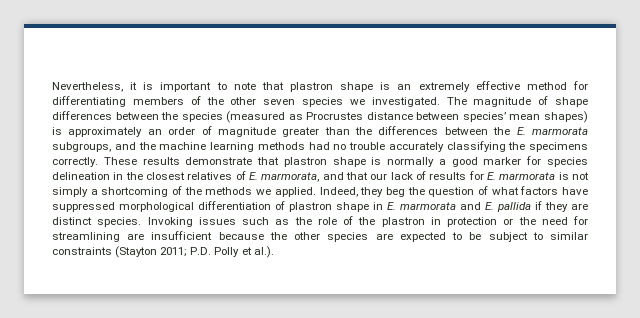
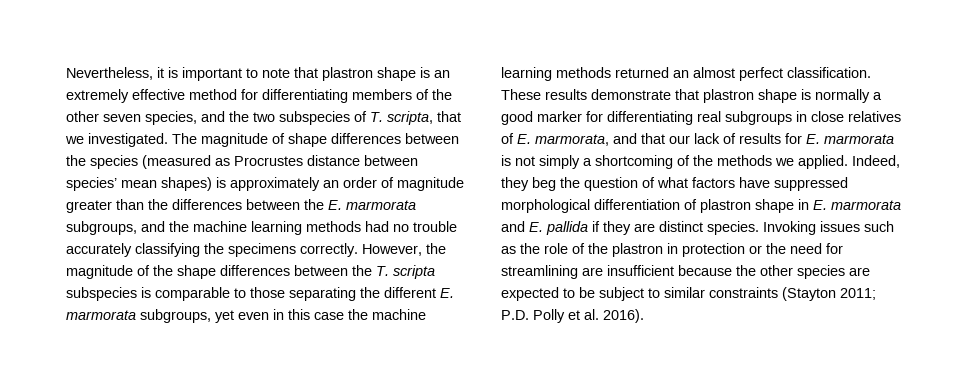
[302,97,343,107] species -> [145,111,461,125] species, and the two subspecies of T. scripta, that
(98, 162) none -> [362,243,446,256] [66,265,435,279] [66,287,454,301] [66,309,426,323] [501,67,871,81] However, the magnitude of the shape differences between the T. scripta subspecies is comparable to those separating the different E. marmorata subgroups, yet even in this case the machine learning methods returned an almost perfect classification.
[547,157,588,167] [52,172,185,180] species delineation in the closest -> [607,111,844,125] differentiating real subgroups in close
[253,246,274,258] al.). -> [584,309,644,323] al. 2016).

